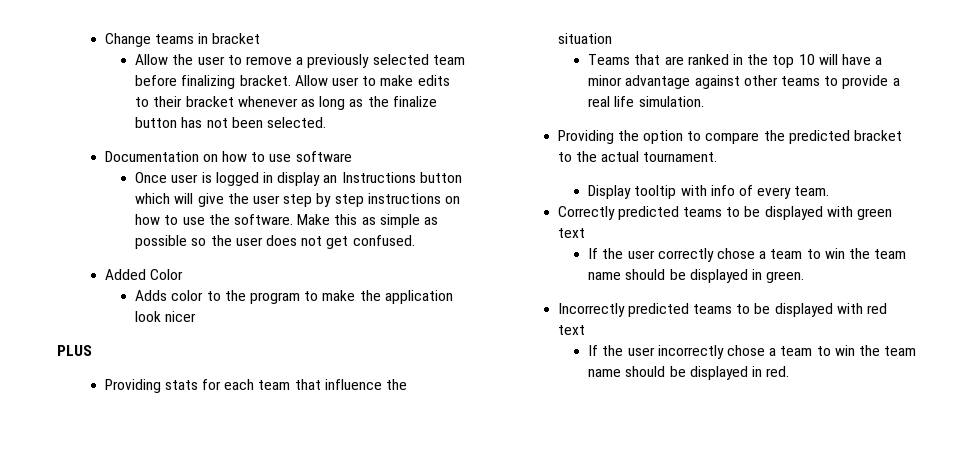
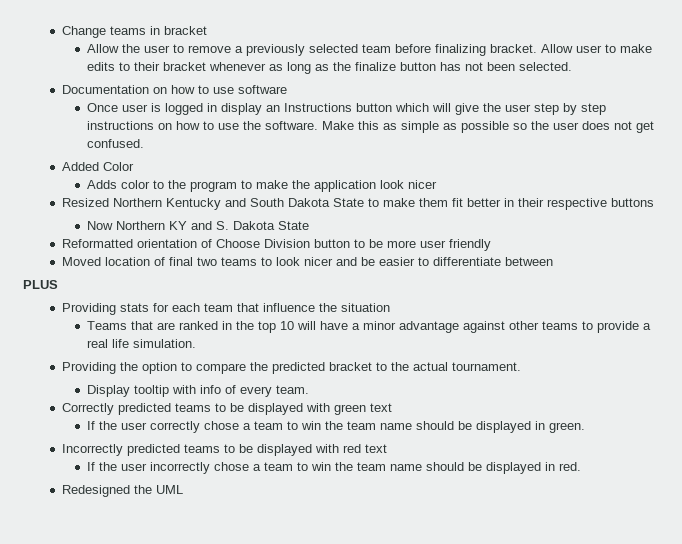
(197, 316) none -> [62,198,655,210] [86,221,309,230] [62,239,492,251] [62,257,554,266] // Resized Northern Kentucky and South Dakota State to make them fit better in their respective buttons // Now Northern KY and S. Dakota State // Reformatted orientation of Choose Division button to be more user friendly // Moved location of final two teams to look nicer and be easier to differentiate between
(790, 371) none -> [62,485,184,497] // Redesigned the UML

